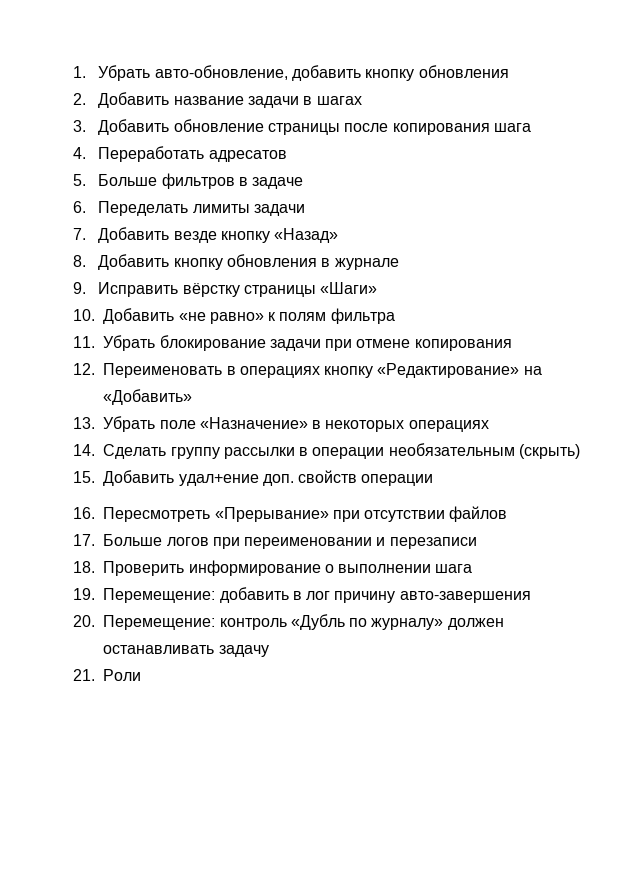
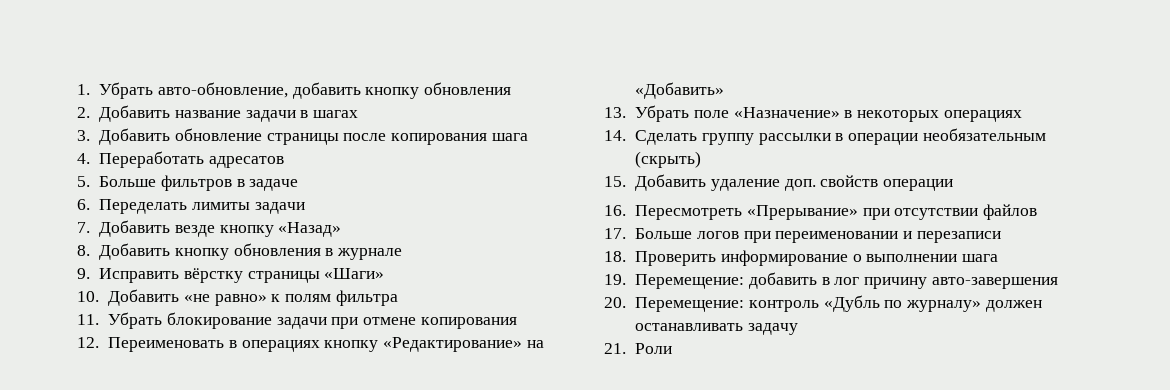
[178,474,259,486] удал+ение -> [710,179,780,191] удаление

